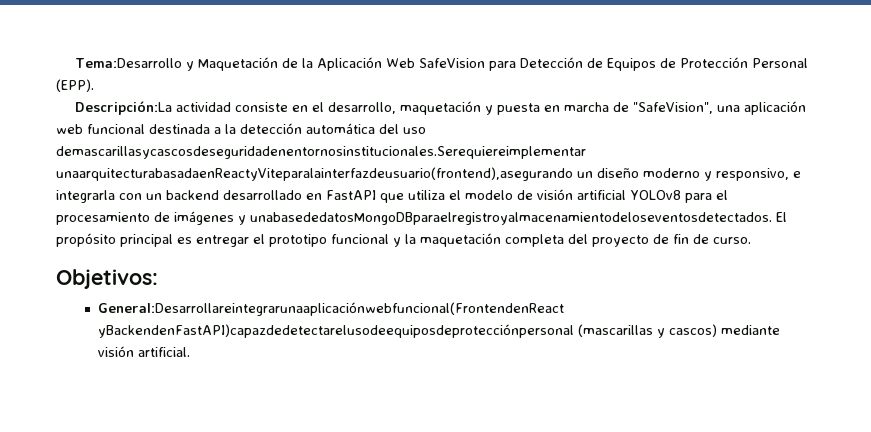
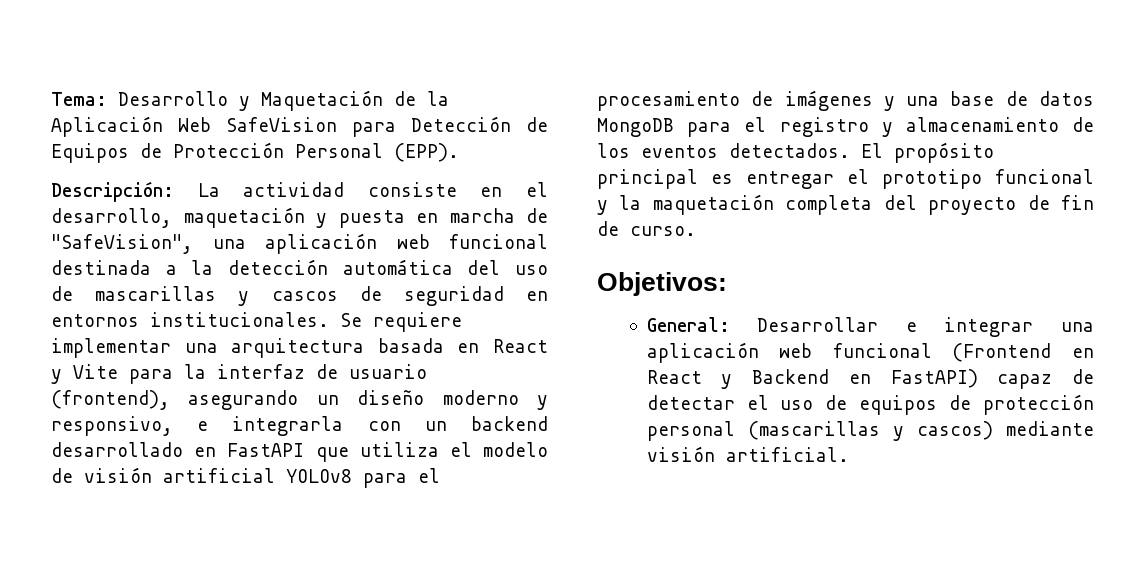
[75,58,183,68] Tema:Desarrollo -> [51,91,228,106] Tema: Desarrollo
[75,101,173,115] Descripción:La -> [51,181,220,202] Descripción: La
[56,146,586,159] [56,167,573,181] demascarillasycascosdeseguridadenentornosinstitucionales.Serequiereimplementar unaarquitecturabasadaenReactyViteparalainterfazdeusuario(frontend),asegurando -> [51,286,548,306] [51,312,462,332] [51,338,548,358] [51,364,427,384] [51,390,299,410] de mascarillas y cascos de seguridad en entornos institucionales. Se requiere implementar una arquitectura basada en React y Vite para la interfaz de usuario (frontend), asegurando
[250,212,772,225] unabasededatosMongoDBparaelregistroyalmacenamientodeloseventosdetectados. -> [906,91,1094,106] [597,117,1094,137] [597,143,850,158] una base de datos MongoDB para el registro y almacenamiento de los eventos detectados.
[97,302,564,316] [97,324,574,338] General:Desarrollareintegrarunaaplicaciónwebfuncional(FrontendenReact yBackendenFastAPI)capazdedetectarelusodeequiposdeprotecciónpersonal -> [646,317,1094,337] [646,342,1094,363] [646,369,1094,389] [646,394,1094,415] [646,421,735,441] General: Desarrollar e integrar una aplicación web funcional (Frontend en React y Backend en FastAPI) capaz de detectar el uso de equipos de protección personal

